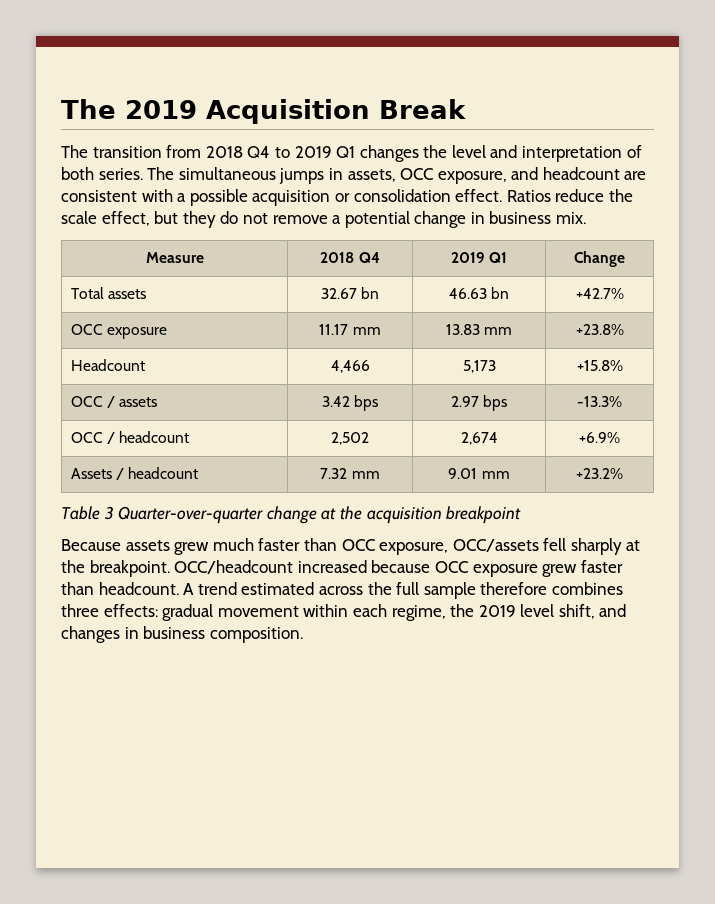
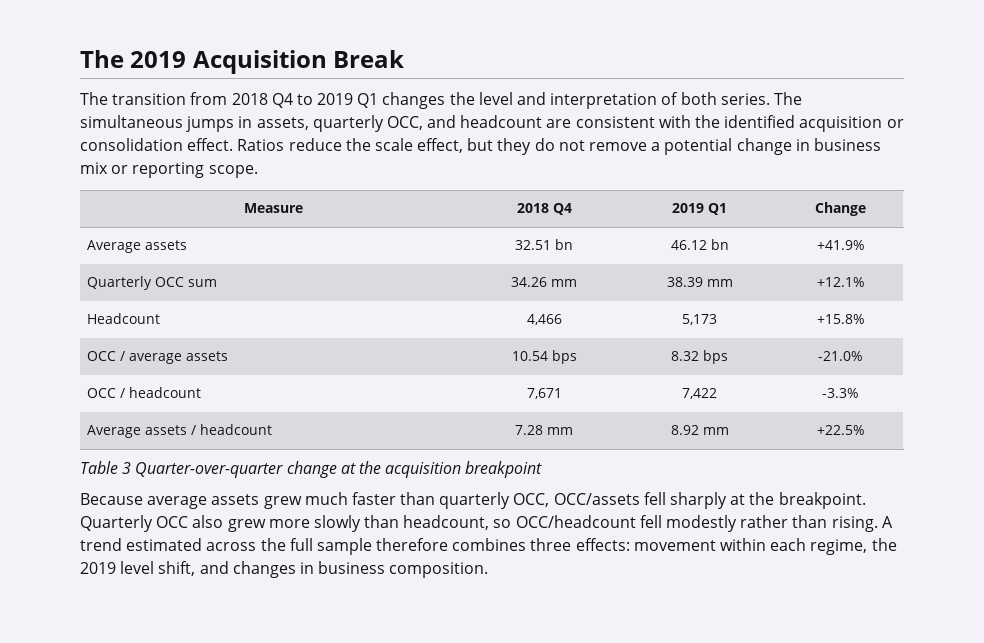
[400,168,507,184] OCC exposure, -> [312,115,423,132] quarterly OCC,
[177,189,248,206] a possible -> [695,115,796,128] the identified
[556,212,587,224] mix. -> [80,162,258,178] mix or reporting scope.
[70,287,146,299] [320,287,380,299] [448,287,510,299] [575,288,624,299] [70,324,167,339] [319,324,381,335] [445,324,513,335] [575,324,624,335] Total assets | 32.67 bn | 46.63 bn | +42.7% // OCC exposure | 11.17 mm | 13.83 mm | +23.8% -> [86,240,187,253] [515,239,573,250] [670,239,729,250] [816,240,865,250] [86,276,217,290] [511,277,577,287] [666,277,733,287] [816,277,865,287] Average assets | 32.51 bn | 46.12 bn | +41.9% // Quarterly OCC sum | 34.26 mm | 38.39 mm | +12.1%
[118,397,157,407] [321,395,379,411] [450,395,508,411] [577,396,622,407] assets | 3.42 bps | 2.97 bps | -13.3% -> [128,351,228,364] [511,350,577,364] [671,350,728,364] [818,351,863,361] average assets | 10.54 bps | 8.32 bps | -21.0%
[331,432,369,445] [460,432,498,445] [579,432,620,443] [70,467,198,480] [320,468,380,479] [448,468,510,479] [576,468,623,479] 2,502 | 2,674 | +6.9% // Assets / headcount | 7.32 mm | 9.01 mm | +23.2% -> [526,388,562,399] [682,388,717,399] [822,388,859,398] [86,424,272,438] [515,425,573,435] [670,425,729,435] [816,425,865,435] 7,671 | 7,422 | -3.3% // Average assets / headcount | 7.28 mm | 8.92 mm | +22.5%
(121, 545) none -> [147,496,208,509] average
[341,539,449,555] OCC exposure, -> [439,492,550,509] quarterly OCC,
[174,560,623,577] [61,582,179,595] OCC/headcount increased because OCC exposure grew faster than headcount. -> [80,515,878,532] Quarterly OCC also grew more slowly than headcount, so OCC/headcount fell modestly rather than rising.
[162,604,214,621] gradual -> (630, 544) none

